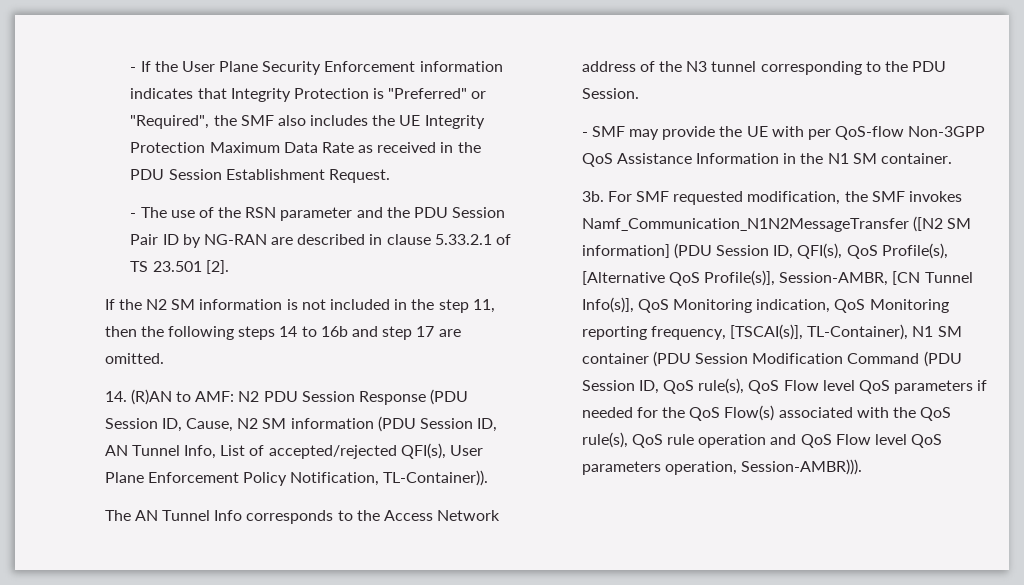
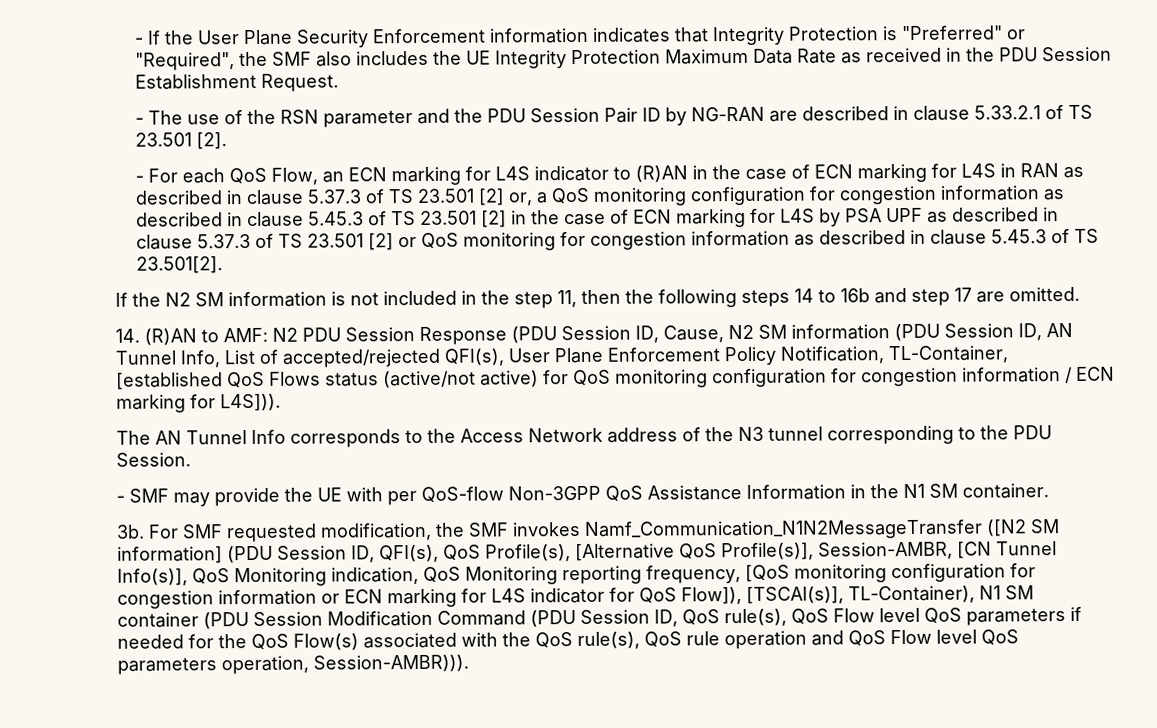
(229, 267) none -> [135,163,1085,186] [135,185,1066,206] [136,207,1060,228] [136,228,1100,251] [136,256,224,274] // - For each QoS Flow, an ECN marking for L4S indicator to (R)AN in the case of ECN marking for L4S in RAN as described in clause 5.37.3 of TS 23.501 [2] or, a QoS monitoring configuration for congestion information as described in clause 5.45.3 of TS 23.501 [2] in the case of ECN marking for L4S by PSA UPF as described in clause 5.37.3 of TS 23.501 [2] or QoS monitoring for congestion information as described in clause 5.45.3 of TS 23.501[2].
[383,470,489,486] TL-Container)). -> [887,345,1008,364] [115,366,1115,390] [115,393,281,413] TL-Container, [established QoS Flows status (active/not active) for QoS monitoring configuration for congestion information / ECN marking for L4S])).
(726, 333) none -> [744,563,1036,583] [116,587,742,609] [QoS monitoring configuration for congestion information or ECN marking for L4S indicator for QoS Flow]),

